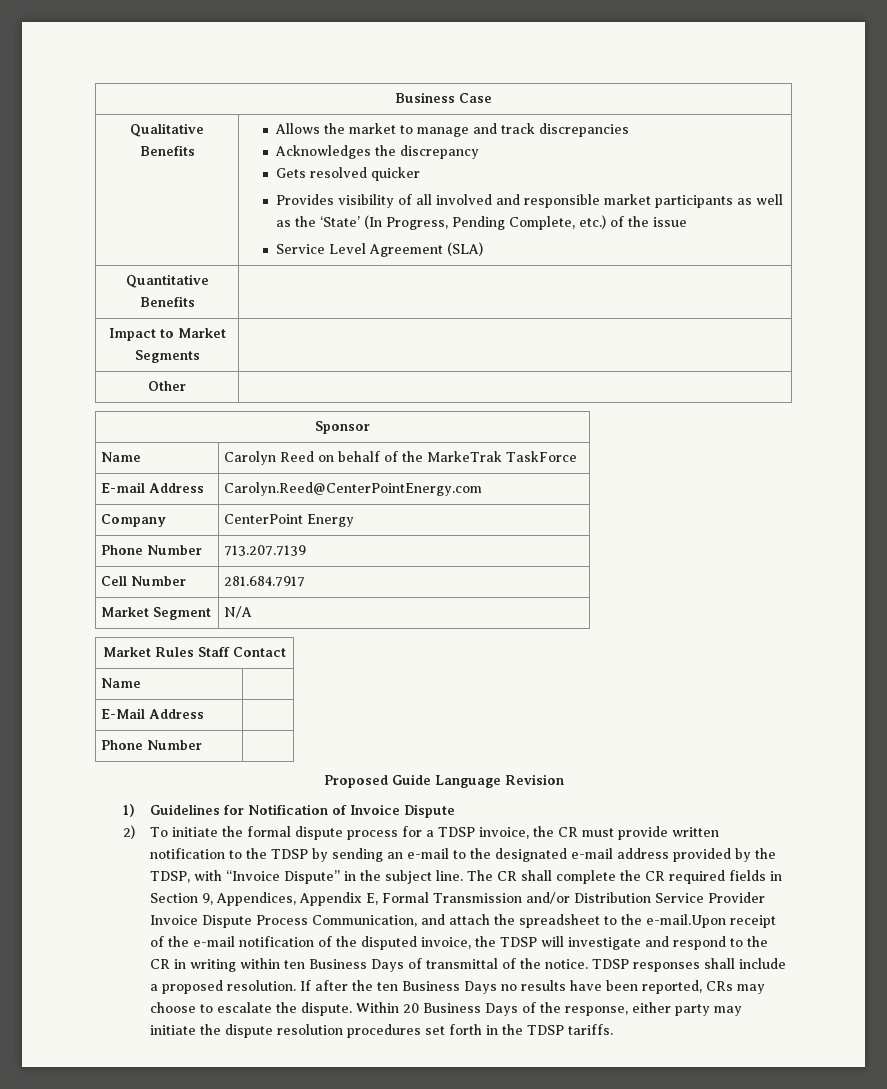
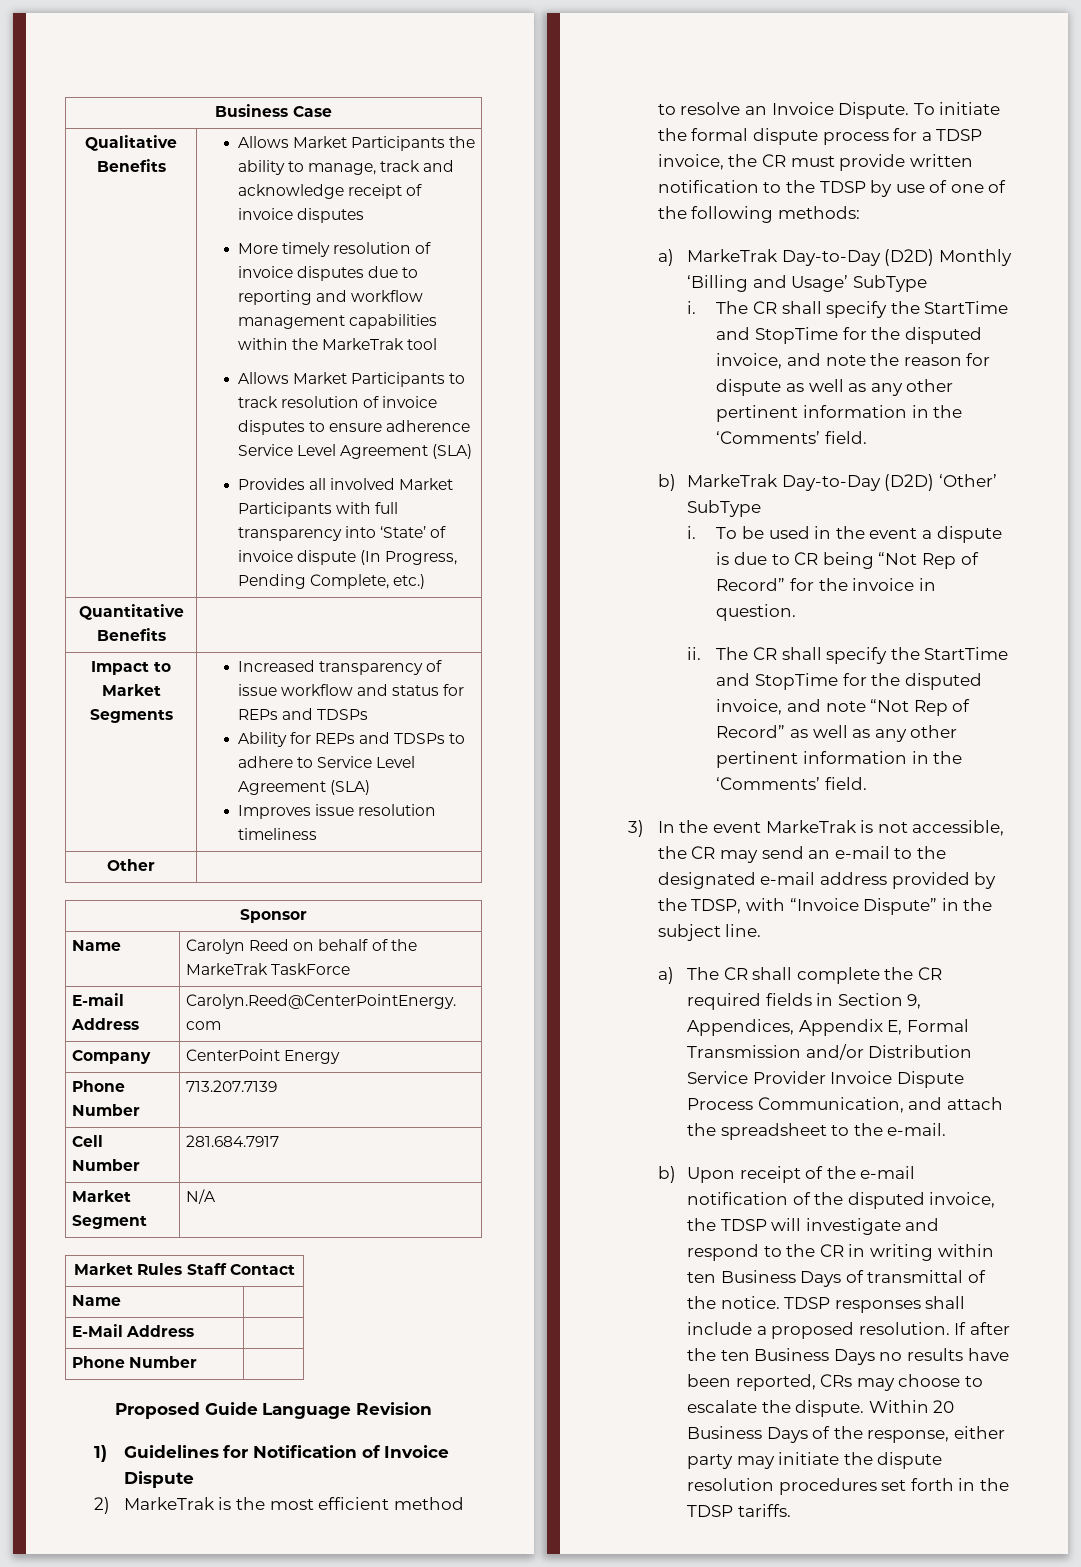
[323,123,629,137] [274,145,479,159] [275,167,420,181] [275,194,783,208] [275,216,360,227] the market to manage and track discrepancies // Acknowledges the discrepancy // Gets resolved quicker // Provides visibility of all involved and responsible market participants as well as the ‘State’ -> [292,136,476,151] [237,160,455,175] [237,184,422,199] [237,208,364,223] [237,242,432,257] [237,266,419,281] [237,290,423,305] [237,314,437,329] [237,338,438,350] [237,372,466,387] [237,396,438,408] [237,420,471,435] [237,444,473,459] [237,478,454,490] [237,502,398,517] [237,526,447,541] [237,550,356,565] Market Participants the ability to manage, track and acknowledge receipt of invoice disputes // More timely resolution of invoice disputes due to reporting and workflow management capabilities within the MarkeTrak tool // Allows Market Participants to track resolution of invoice disputes to ensure adherence Service Level Agreement (SLA) // Provides all involved Market Participants with full transparency into ‘State’ of invoice dispute
[609,216,687,227] [275,242,483,257] of the issue // Service Level Agreement (SLA) -> (425, 581) none
(200, 356) none -> [237,660,442,675] [237,684,465,696] [237,708,368,720] [237,732,466,747] [237,756,416,768] [237,780,370,795] [237,804,436,819] [237,828,317,840] Increased transparency of issue workflow and status for REPs and TDSPs // Ability for REPs and TDSPs to adhere to Service Level Agreement (SLA) // Improves issue resolution timeliness
(135, 832) none -> [123,1497,464,1510] [657,102,910,119] MarkeTrak is the most efficient method to resolve an Invoice Dispute.
[332,848,384,862] sending -> [895,180,1007,193] [657,206,860,223] [657,249,1012,266] [687,275,927,292] [687,301,1009,318] [716,327,982,344] [716,353,991,369] [716,379,954,396] [716,405,963,422] [716,431,868,444] [657,474,997,491] [687,500,762,517] [687,526,1002,543] [716,552,979,569] [716,578,936,591] [716,604,797,621] [687,647,1009,664] [716,673,982,690] [716,699,971,716] [716,725,958,742] [716,751,963,768] [716,777,868,790] [628,820,1005,837] [657,846,804,863] use of one of the following methods: // a) MarkeTrak Day-to-Day (D2D) Monthly ‘Billing and Usage’ SubType // i. The CR shall specify the StartTime and StopTime for the disputed invoice, and note the reason for dispute as well as any other pertinent information in the ‘Comments’ field. // b) MarkeTrak Day-to-Day (D2D) ‘Other’ SubType // i. To be used in the event a dispute is due to CR being “Not Rep of Record” for the invoice in question. // ii. The CR shall specify the StartTime and StopTime for the disputed invoice, and note “Not Rep of Record” as well as any other pertinent information in the ‘Comments’ field. // 3) In the event MarkeTrak is not accessible, the CR may send
(464, 875) none -> [657,967,674,984] // a)
[646,914,727,928] e-mail.Upon -> [887,1123,947,1136] [657,1166,736,1183] e-mail. // b) Upon

